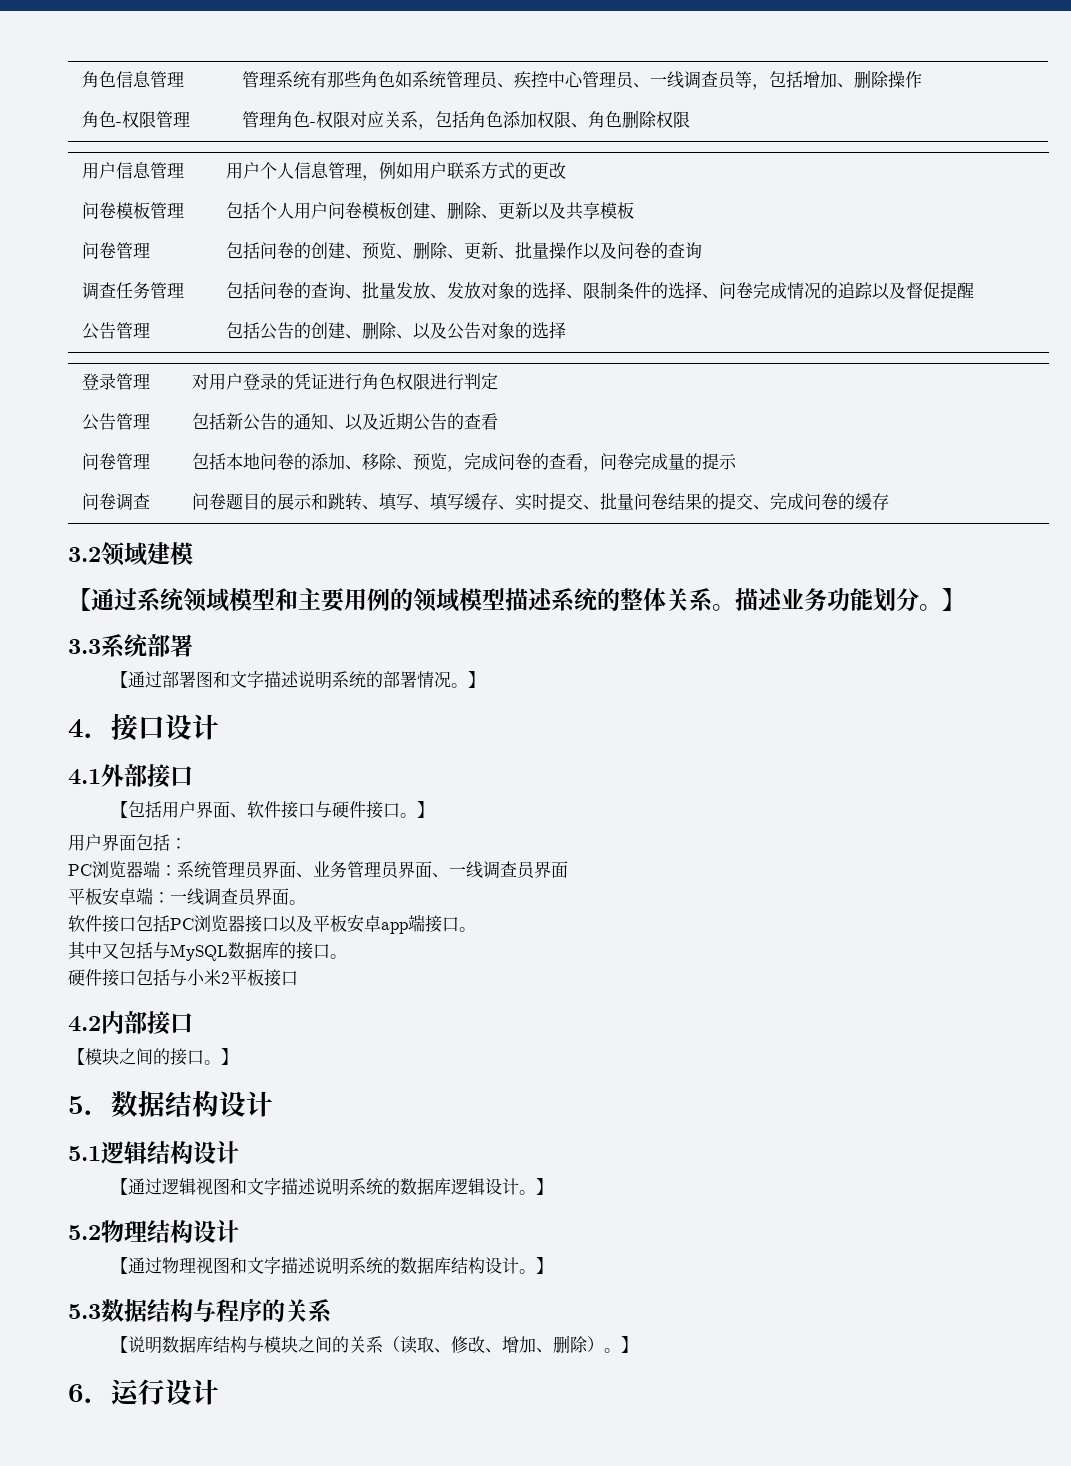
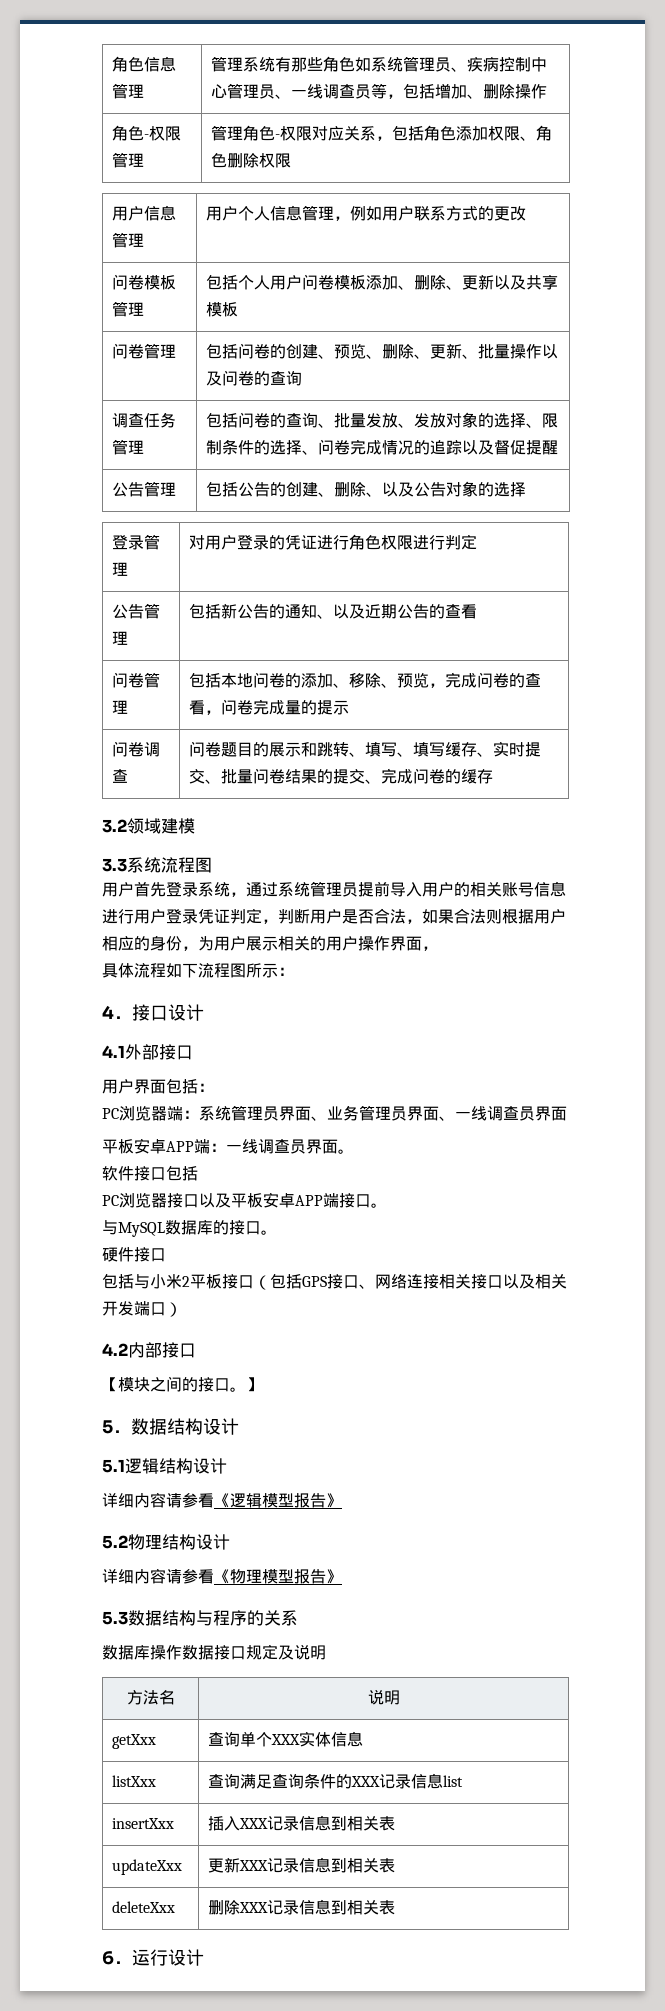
[530,71,548,88] 控 -> [483,56,532,72] 病控制
[395,202,430,219] 创建 -> [366,275,399,290] 添加
[68,588,965,612] [68,634,193,658] [111,671,486,689] 【通过系统领域模型和主要用例的领域模型描述系统的整体关系。描述业务功能划分。】 // 3.3系统部署 // 【通过部署图和文字描述说明系统的部署情况。】 -> [102,857,212,873] [102,881,566,897] [102,908,566,924] [102,935,438,951] [102,963,294,978] 3.3系统流程图 // 用户首先登录系统，通过系统管理员提前导入用户的相关账号信息进行用户登录凭证判定，判断用户是否合法，如果合法则根据用户相应的身份，为用户展示相关的用户操作界面， // 具体流程如下流程图所示：
[111,801,435,819] // 【包括用户界面、软件接口与硬件接口。】 -> (193, 1052) none
(136, 896) none -> [166,1141,194,1152] APP
(170, 923) none -> (198, 1173) //
[381,922,408,934] app -> [295,1195,323,1206] APP
[68,941,153,960] 其中又包括 -> (387, 1205) none
(136, 978) none -> (166, 1255) //
(298, 978) none -> [254,1273,567,1290] [102,1301,182,1317] （包括GPS接口、网络连接相关接口以及相关开发端口）
[111,1178,554,1196] [68,1220,239,1243] [111,1257,554,1275] 【通过逻辑视图和文字描述说明系统的数据库逻辑设计。】 // 5.2物理结构设计 // 【通过物理视图和文字描述说明系统的数据库结构设计。】 -> [102,1492,342,1508] [102,1534,230,1550] [102,1568,342,1584] 详细内容请参看《逻辑模型报告》 // 5.2物理结构设计 // 详细内容请参看《物理模型报告》
[111,1335,639,1354] 【说明数据库结构与模块之间的关系（读取、修改、增加、删除）。】 -> [102,1644,326,1660] [126,1690,175,1705] [367,1689,400,1705] [112,1734,157,1749] [208,1731,364,1747] [112,1775,157,1787] [208,1773,464,1789] [112,1818,175,1829] [208,1815,396,1831] [112,1859,183,1875] [208,1857,396,1873] [112,1901,176,1913] [208,1899,396,1915] 数据库操作数据接口规定及说明 // 方法名 | 说明 // getXxx | 查询单个XXX实体信息 // listXxx | 查询满足查询条件的XXX记录信息list // insertXxx | 插入XXX记录信息到相关表 // updateXxx | 更新XXX记录信息到相关表 // deleteXxx | 删除XXX记录信息到相关表

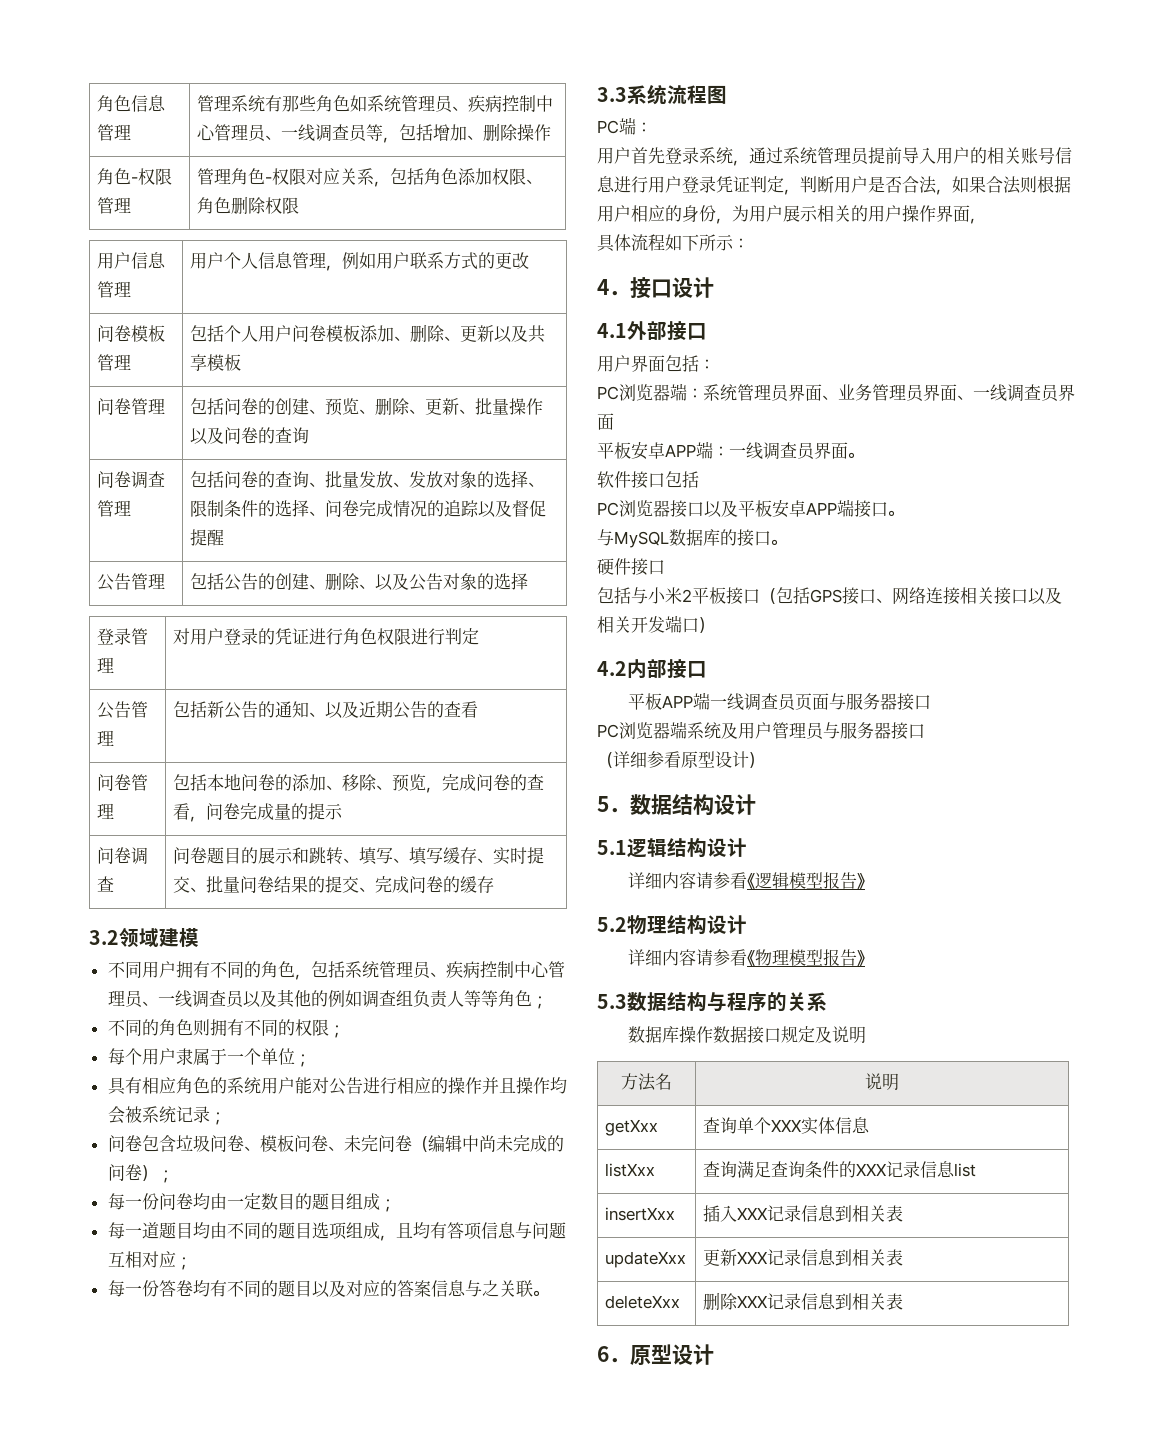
[112,412,177,428] 调查任务 -> [97,471,166,489] 问卷调查
(195, 826) none -> [107,961,565,980] [107,989,548,1009] [107,1019,345,1038] [107,1048,311,1067] [107,1077,567,1095] [107,1106,226,1125] [107,1135,564,1152] [107,1164,174,1183] [107,1193,396,1212] [107,1222,566,1241] [107,1251,192,1270] [107,1280,549,1298] // 不同用户拥有不同的角色，包括系统管理员、疾病控制中心管理员、一线调查员以及其他的例如调查组负责人等等角色； // 不同的角色则拥有不同的权限； // 每个用户隶属于一个单位； // 具有相应角色的系统用户能对公告进行相应的操作并且操作均会被系统记录； // 问卷包含垃圾问卷、模板问卷、未完问卷（编辑中尚未完成的问卷）； // 每一份问卷均由一定数目的题目组成； // 每一道题目均由不同的题目选项组成，且均有答项信息与问题互相对应； // 每一份答卷均有不同的题目以及对应的答案信息与之关联。
(212, 865) none -> [597,117,652,135] // PC端：
[198,963,246,978] 流程图 -> (699, 242) none
[102,1376,262,1392] 【模块之间的接口。】 -> [627,692,931,711] [597,721,925,740] [597,751,765,768] 平板APP端一线调查员页面与服务器接口 // PC浏览器端系统及用户管理员与服务器接口 // （详细参看原型设计）
[132,1949,168,1966] 运行 -> [630,1344,672,1365] 原型

